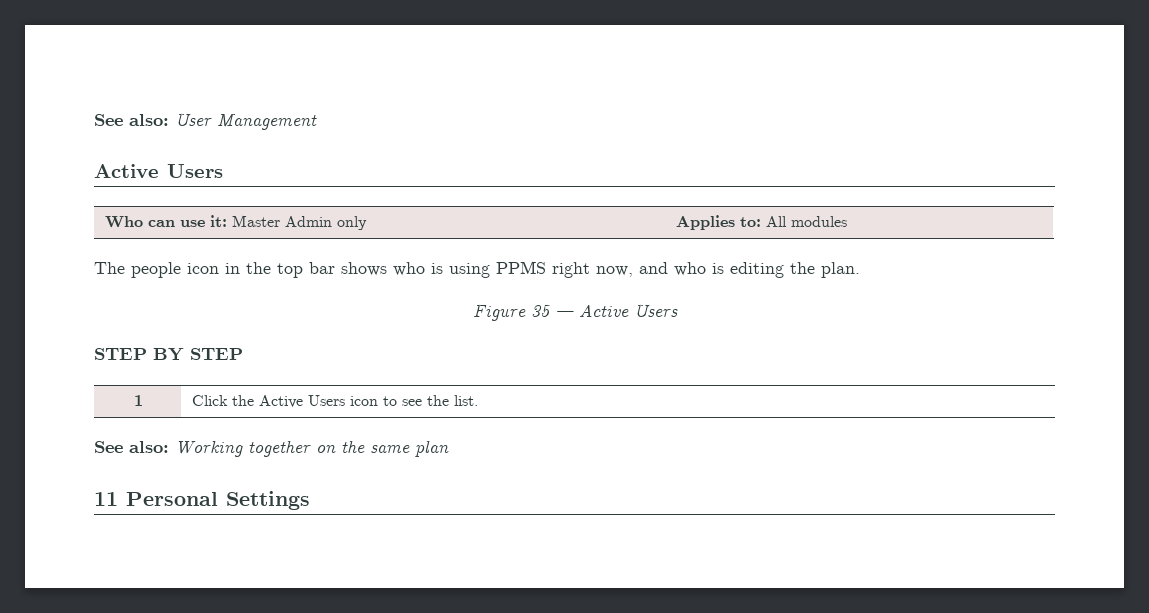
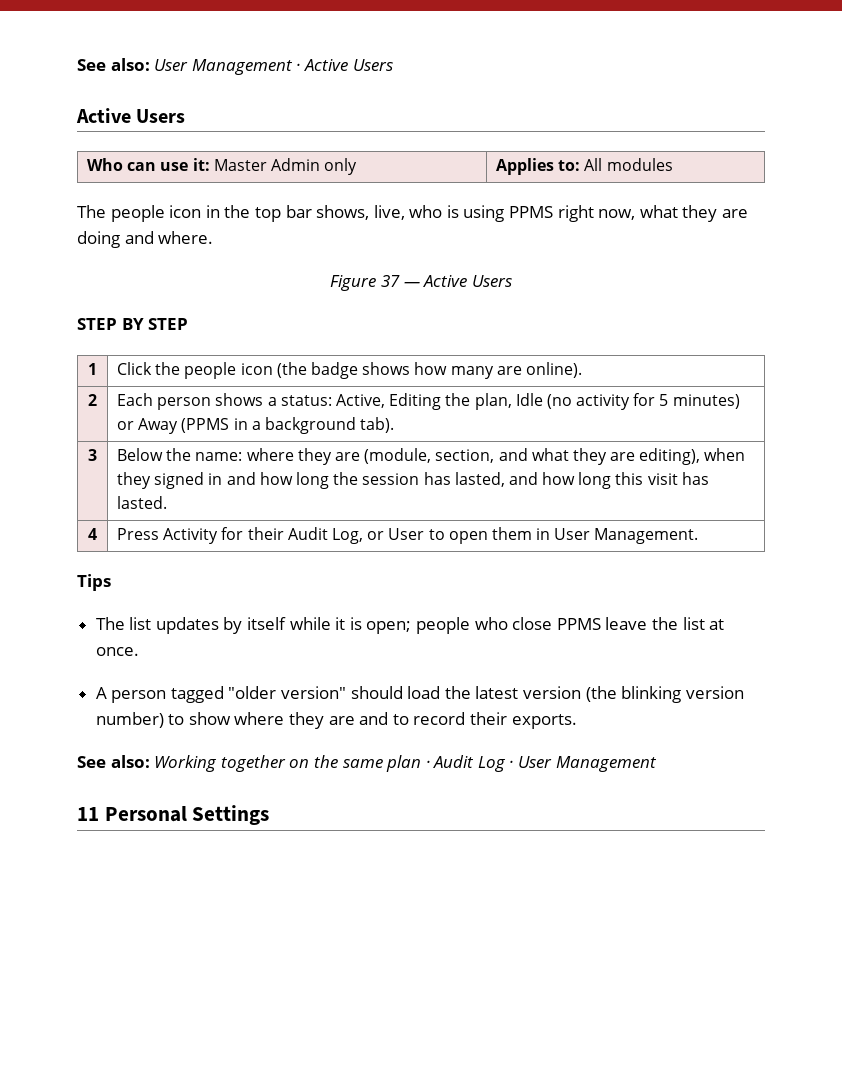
(317, 121) none -> [296,59,393,71] · Active Users
[341,262,387,276] shows -> [316,205,405,220] shows, live,
[639,262,860,278] and who is editing the plan. -> [639,205,749,222] [77,231,214,248] what they are doing and where.
[530,305,551,317] 35 -> [380,275,400,287] 37
[258,395,478,408] Active Users icon to see the list. -> [184,362,582,379] [88,394,97,406] [117,393,740,410] [117,417,395,434] [88,449,97,461] [117,448,746,465] [117,472,709,489] [117,496,168,509] [88,528,97,540] [117,527,699,544] [77,574,111,591] [95,617,725,634] [95,647,139,656] [95,686,744,703] [95,712,577,729] people icon (the badge shows how many are online). // 2 | Each person shows a status: Active, Editing the plan, Idle (no activity for 5 minutes) or Away (PPMS in a background tab). // 3 | Below the name: where they are (module, section, and what they are editing), when they signed in and how long the session has lasted, and how long this visit has lasted. // 4 | Press Activity for their Audit Log, or User to open them in User Management. // Tips // The list updates by itself while it is open; people who close PPMS leave the list at once. // A person tagged "older version" should load the latest version (the blinking version number) to show where they are and to record their exports.
(449, 448) none -> [425,755,657,772] · Audit Log · User Management

